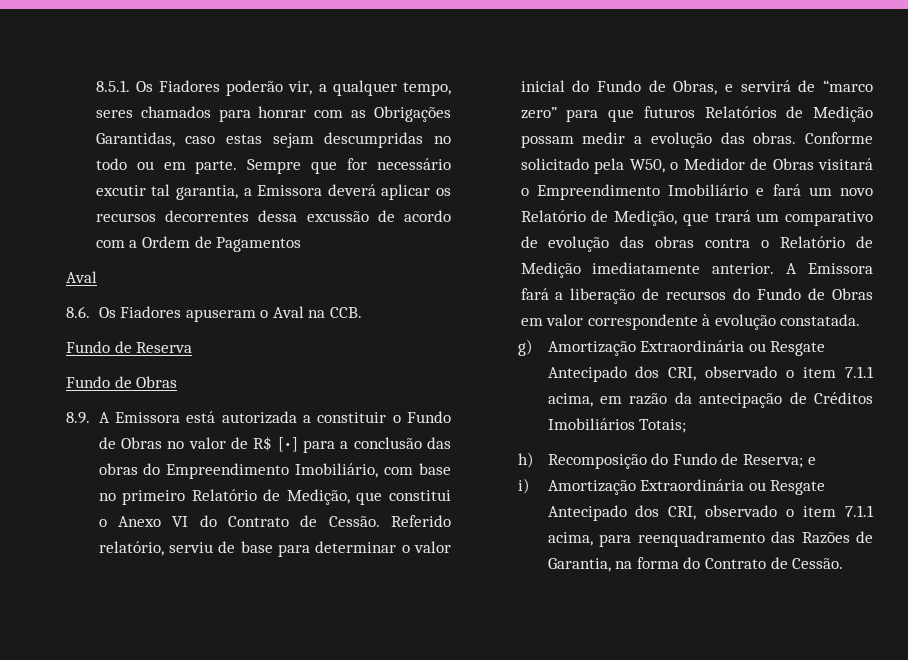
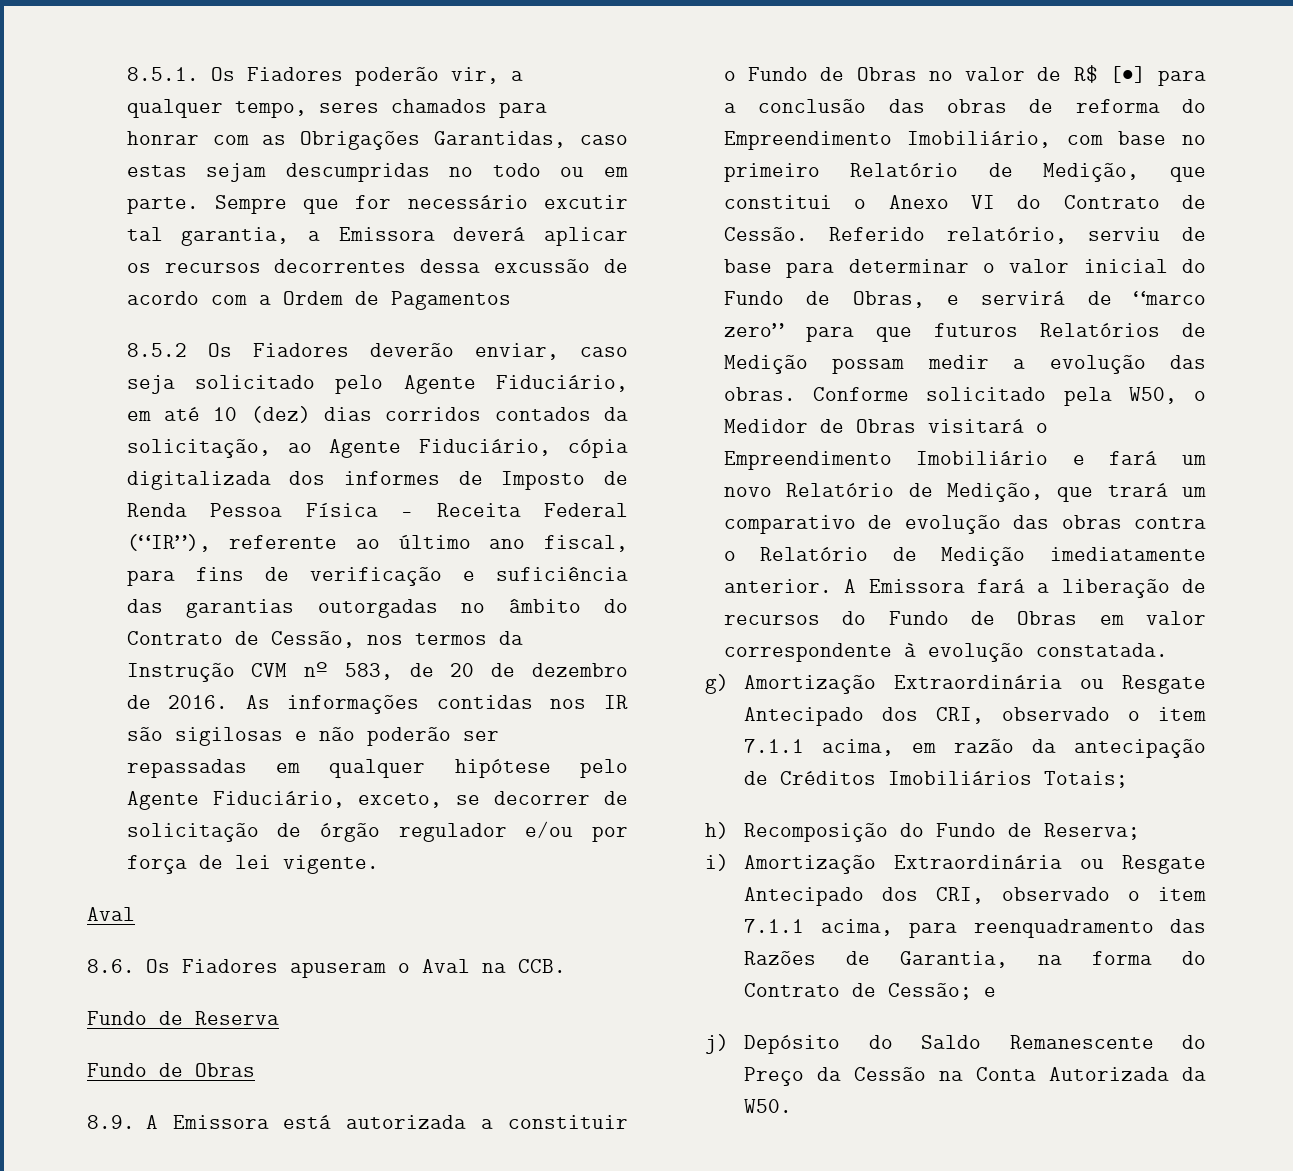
(302, 244) none -> [126,343,628,360] [126,375,628,394] [126,406,628,423] [126,439,628,458] [126,471,628,490] [126,503,628,517] [126,534,628,552] [126,566,628,586] [126,598,628,618] [126,631,523,648] [126,662,628,682] [126,695,629,714] [126,727,499,746] [126,759,628,778] [126,791,628,810] [126,821,629,842] [126,855,379,874] // 8.5.2 Os Fiadores deverão enviar, caso seja solicitado pelo Agente Fiduciário, em até 10 (dez) dias corridos contados da solicitação, ao Agente Fiduciário, cópia digitalizada dos informes de Imposto de Renda Pessoa Física – Receita Federal (“IR”), referente ao último ano fiscal, para fins de verificação e suficiência das garantias outorgadas no âmbito do Contrato de Cessão, nos termos da Instrução CVM nº 583, de 20 de dezembro de 2016. As informações contidas nos IR são sigilosas e não poderão ser repassadas em qualquer hipótese pelo Agente Fiduciário, exceto, se decorrer de solicitação de órgão regulador e/ou por força de lei vigente.
(138, 469) none -> [1029,99,1160,113] de reforma
[807,457,816,465] e -> (1141, 831) none
[792,558,844,569] Cessão. -> [888,983,997,1000] [704,1034,1206,1054] [744,1067,1206,1086] [744,1099,793,1114] Cessão; e // j) Depósito do Saldo Remanescente do Preço da Cessão na Conta Autorizada da W50.

